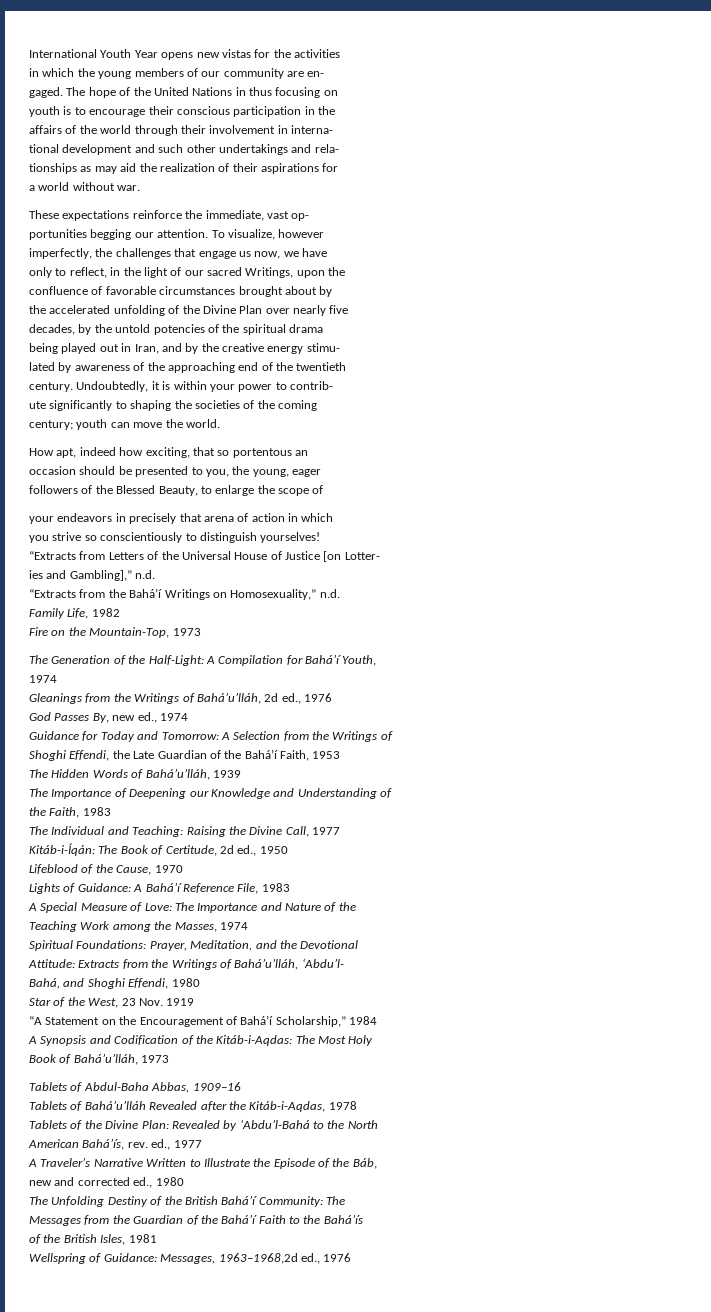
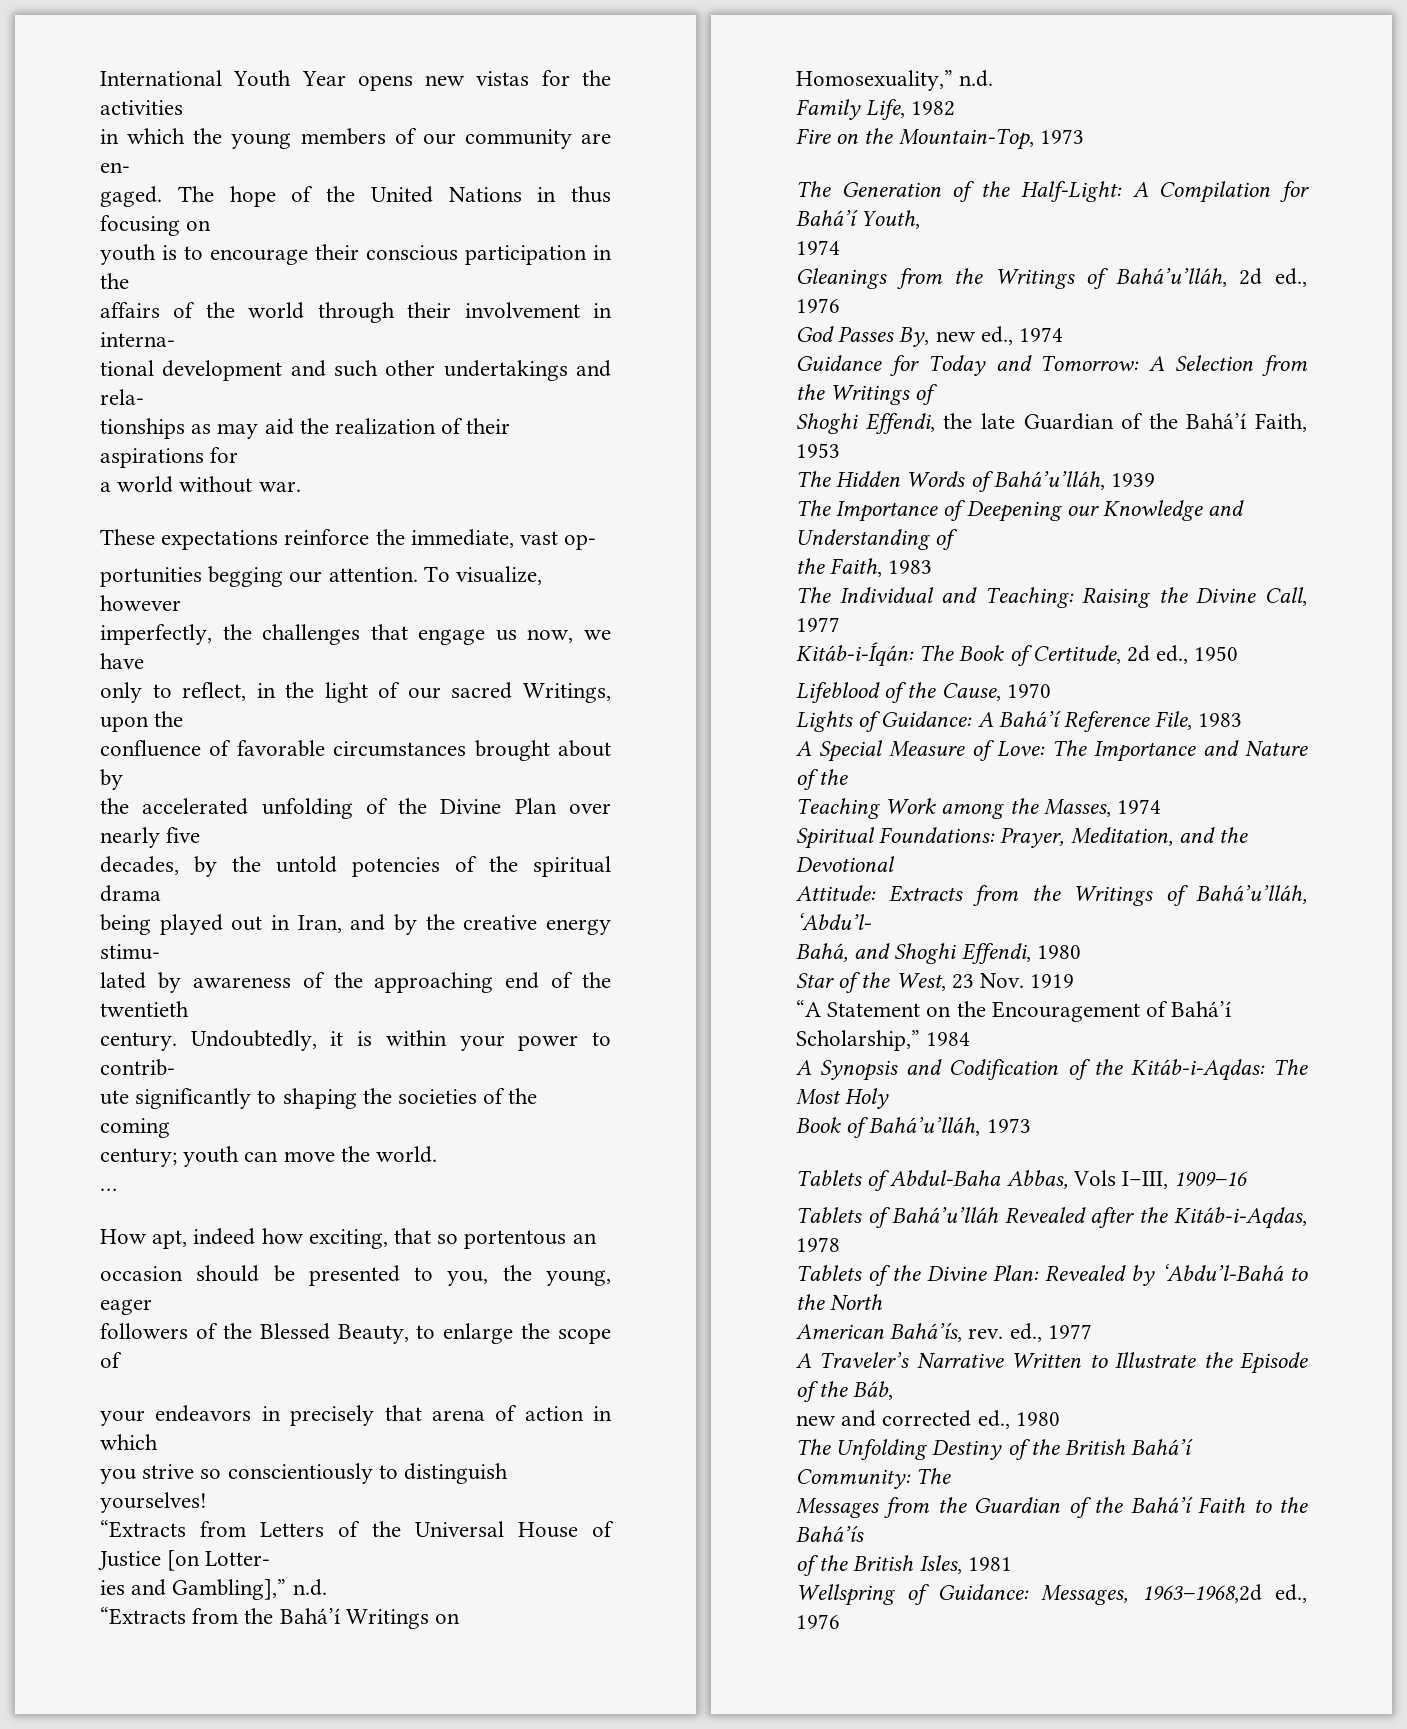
(220, 423) none -> [100,1188,117,1191] // …
[133,751,155,759] Late -> [980,413,1015,429] late
(190, 1087) none -> [1072,1170,1169,1189] Vols I–III,

